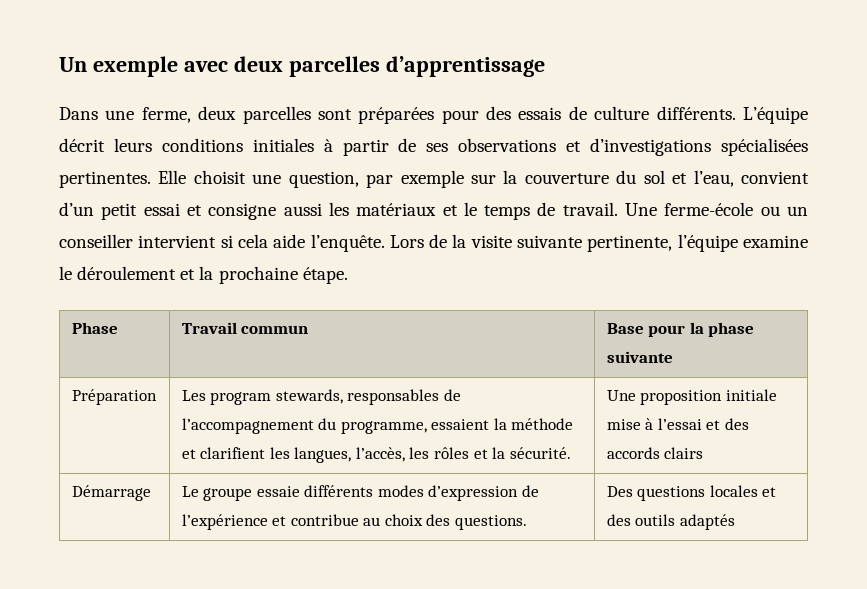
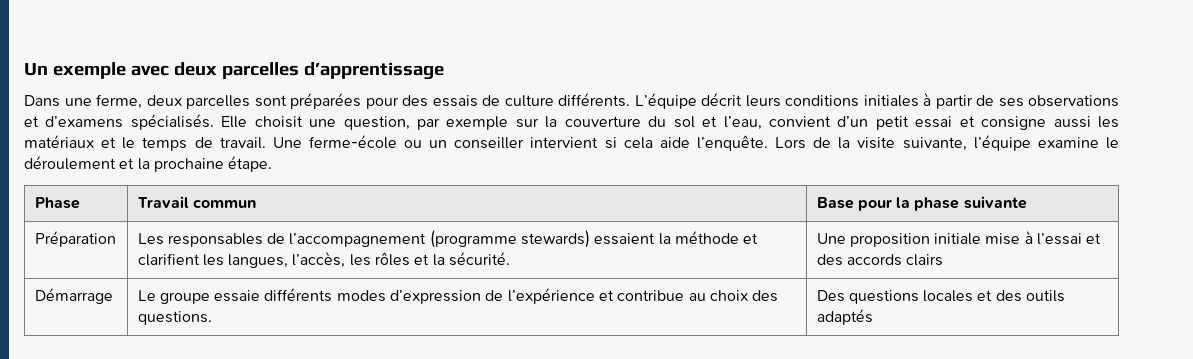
[590,138,808,156] [59,171,151,188] d’investigations spécialisées pertinentes. -> [45,114,214,130] d’examens spécialisés.
[517,235,673,252] suivante pertinente, -> [902,137,967,151] suivante,
[210,389,343,405] program stewards, -> (164, 239) none
[318,418,427,434] du programme, -> [429,230,591,248] (programme stewards)

